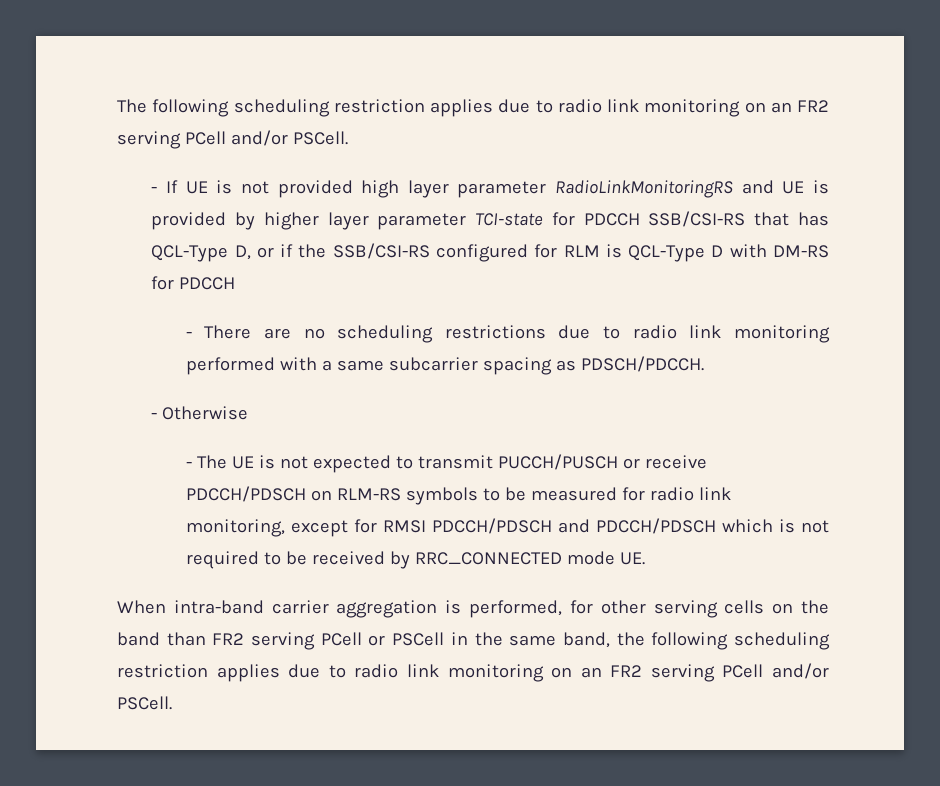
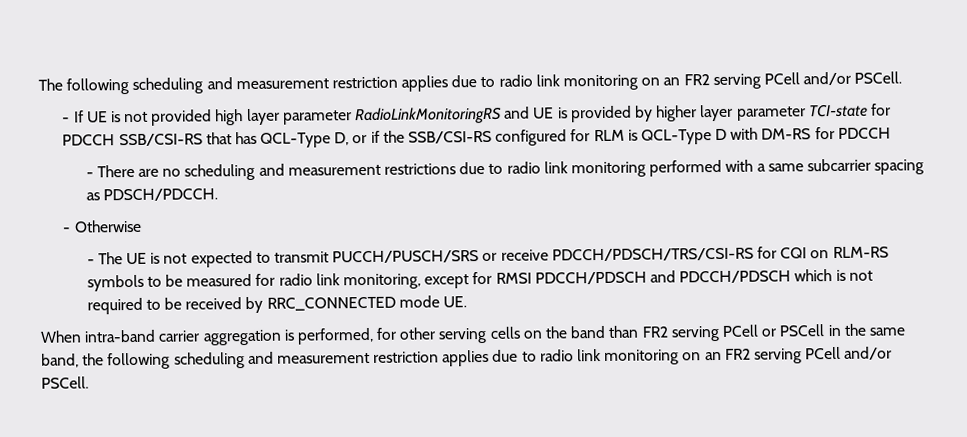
(330, 108) none -> [206,77,329,90] and measurement
(434, 334) none -> [258,163,381,176] and measurement
[497,454,618,470] PUCCH/PUSCH -> [332,250,480,264] PUCCH/PUSCH/SRS
[185,486,306,502] PDCCH/PDSCH -> [551,246,808,262] PDCCH/PDSCH/TRS/CSI-RS for CQI
(830, 641) none -> [247,351,370,365] and measurement

